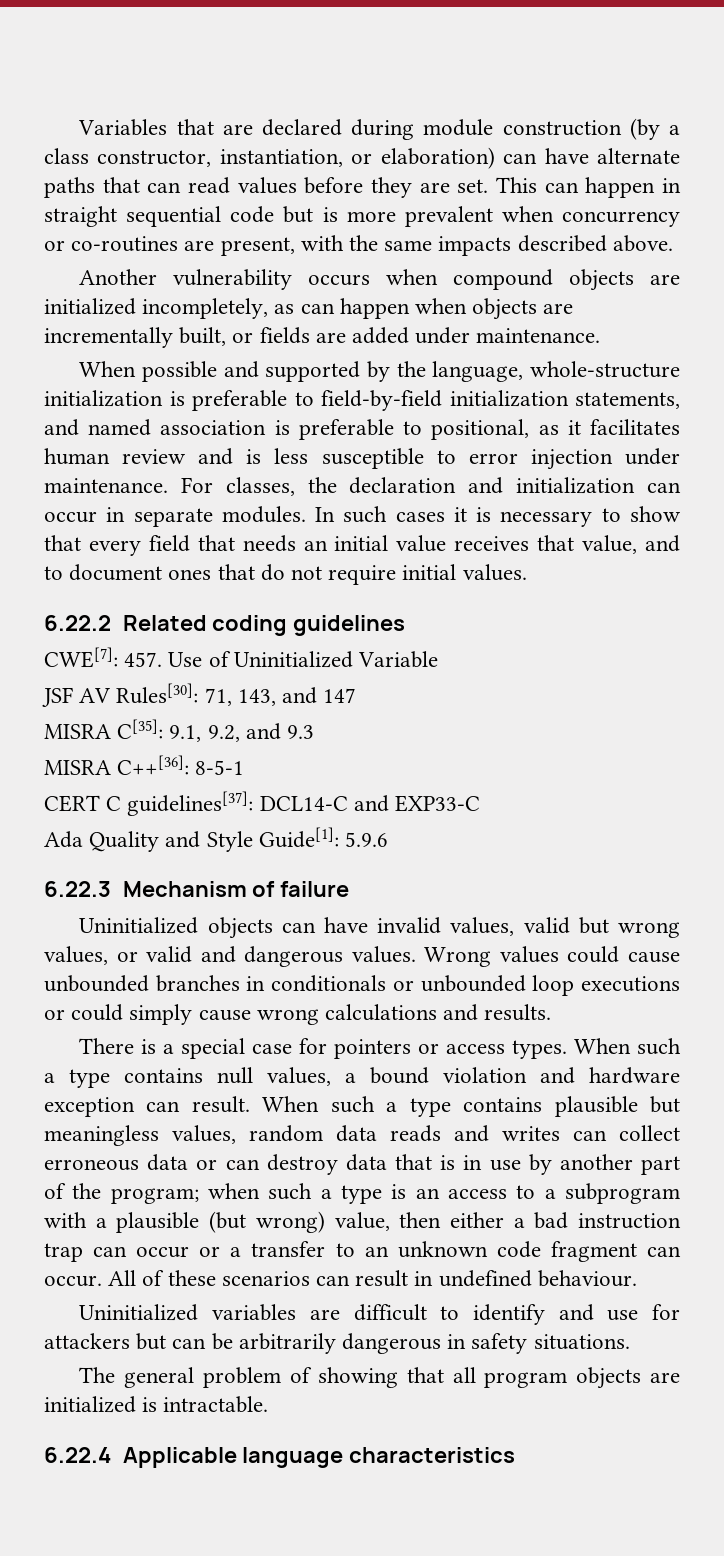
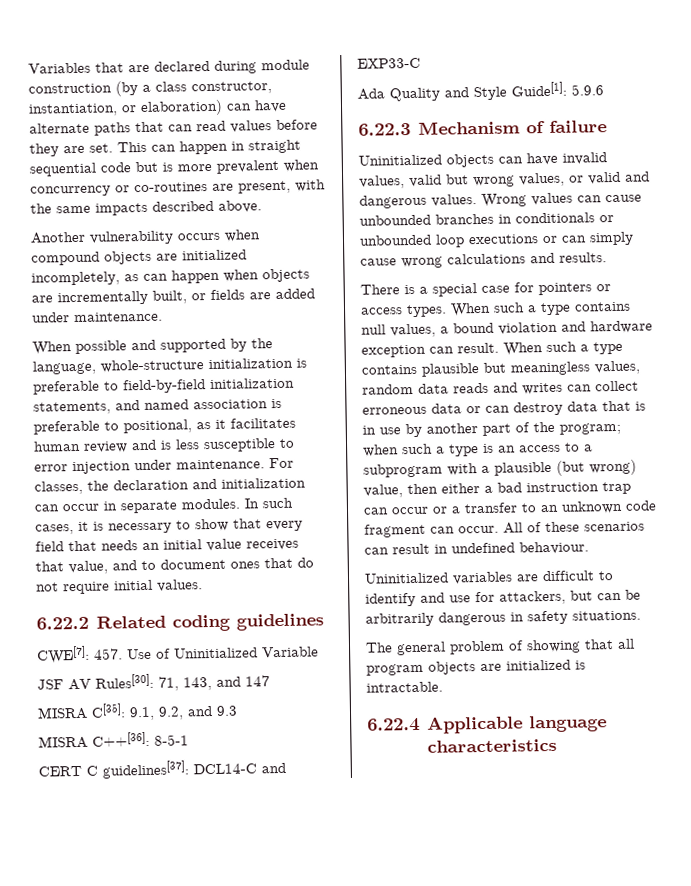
[395,512,445,522] cases -> [35,524,74,535] cases,
[567,946,620,963] could -> [577,195,602,203] can
[71,1004,124,1021] could -> [561,235,587,243] can
[44,1333,130,1349] attackers -> [499,590,566,605] attackers,

